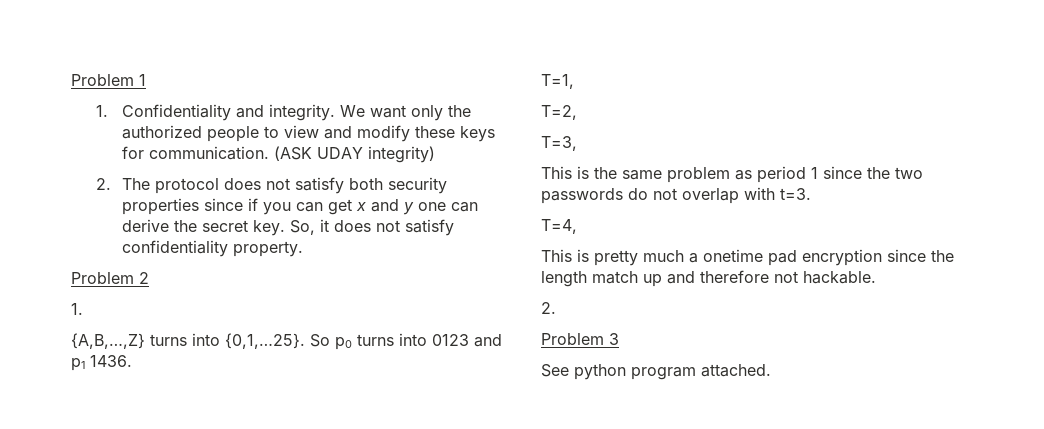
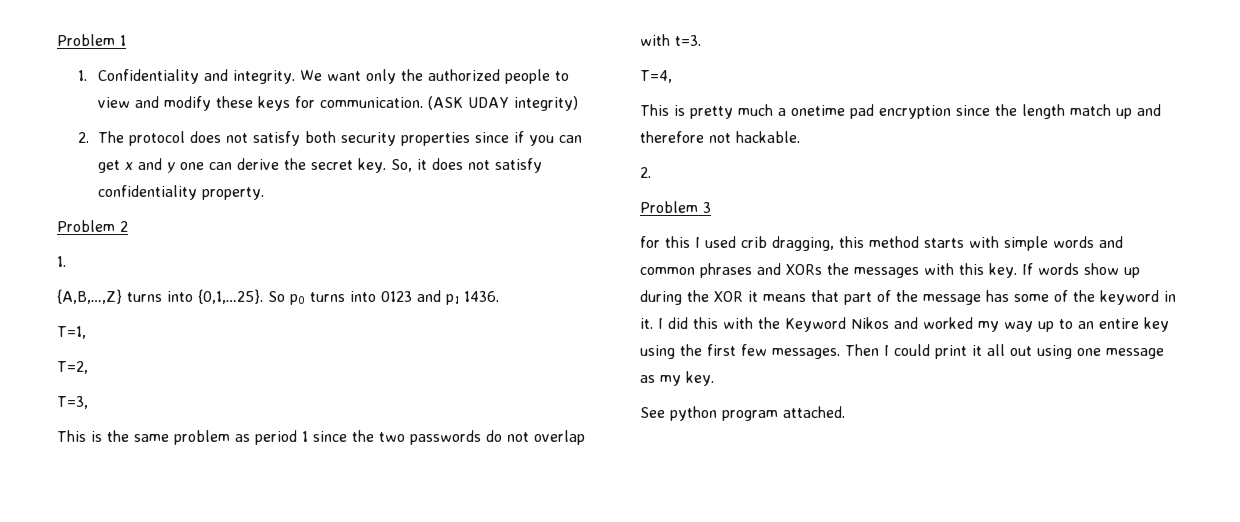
(619, 339) none -> [640,236,1123,251] [640,263,1140,278] [640,290,1176,305] [640,317,1169,332] [640,344,1164,359] [640,371,714,386] // for this I used crib dragging, this method starts with simple words and common phrases and XORs the messages with this key. If words show up during the XOR it means that part of the message has some of the keyword in it. I did this with the Keyword Nikos and worked my way up to an entire key using the first few messages. Then I could print it all out using one message as my key.

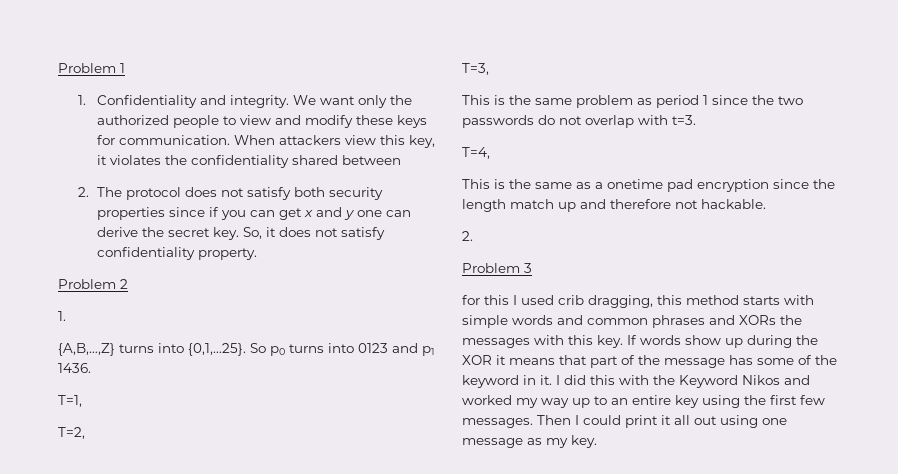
[428,96,579,111] (ASK UDAY integrity) -> [234,135,436,148] [97,155,402,168] When attackers view this key, it violates the confidentiality shared between
[690,104,773,119] pretty much -> [509,179,591,189] the same as
[640,406,845,421] // See python program attached. -> (597, 441) none

